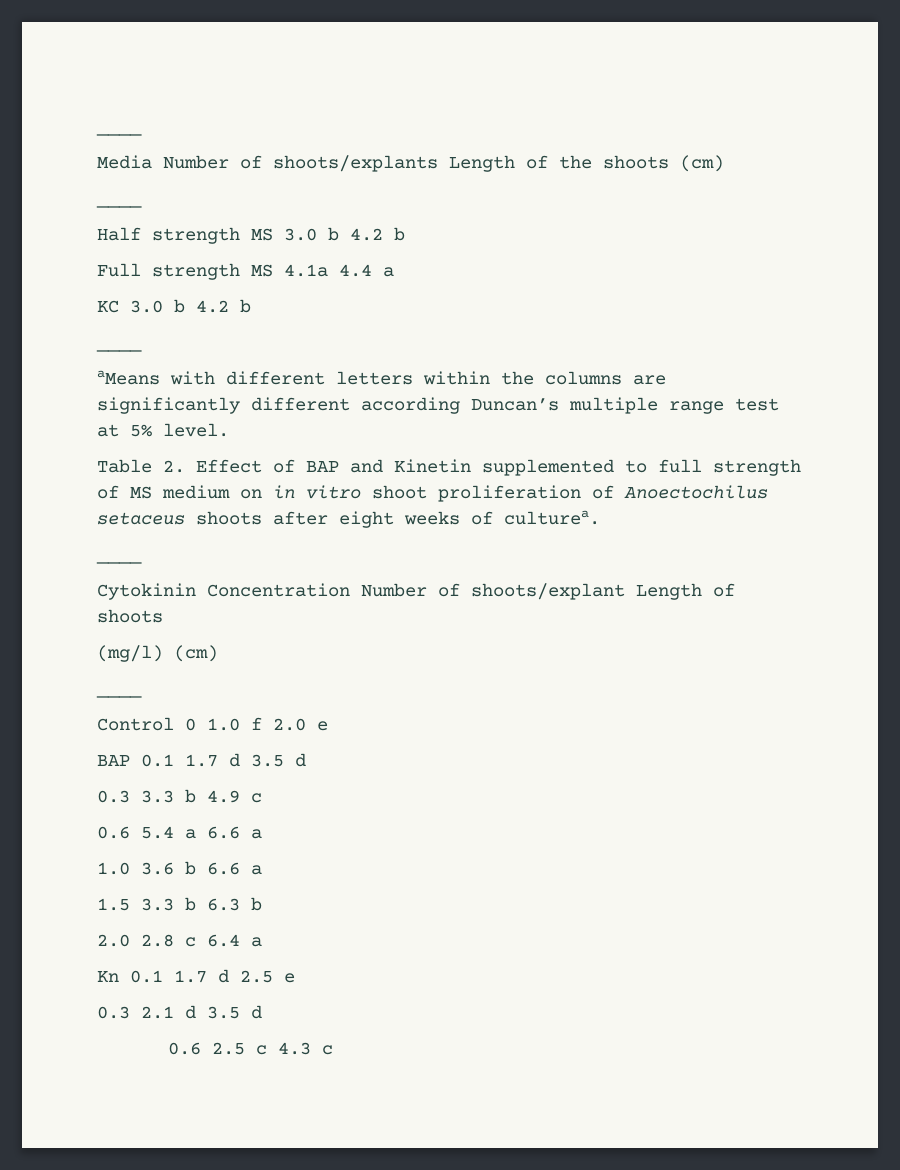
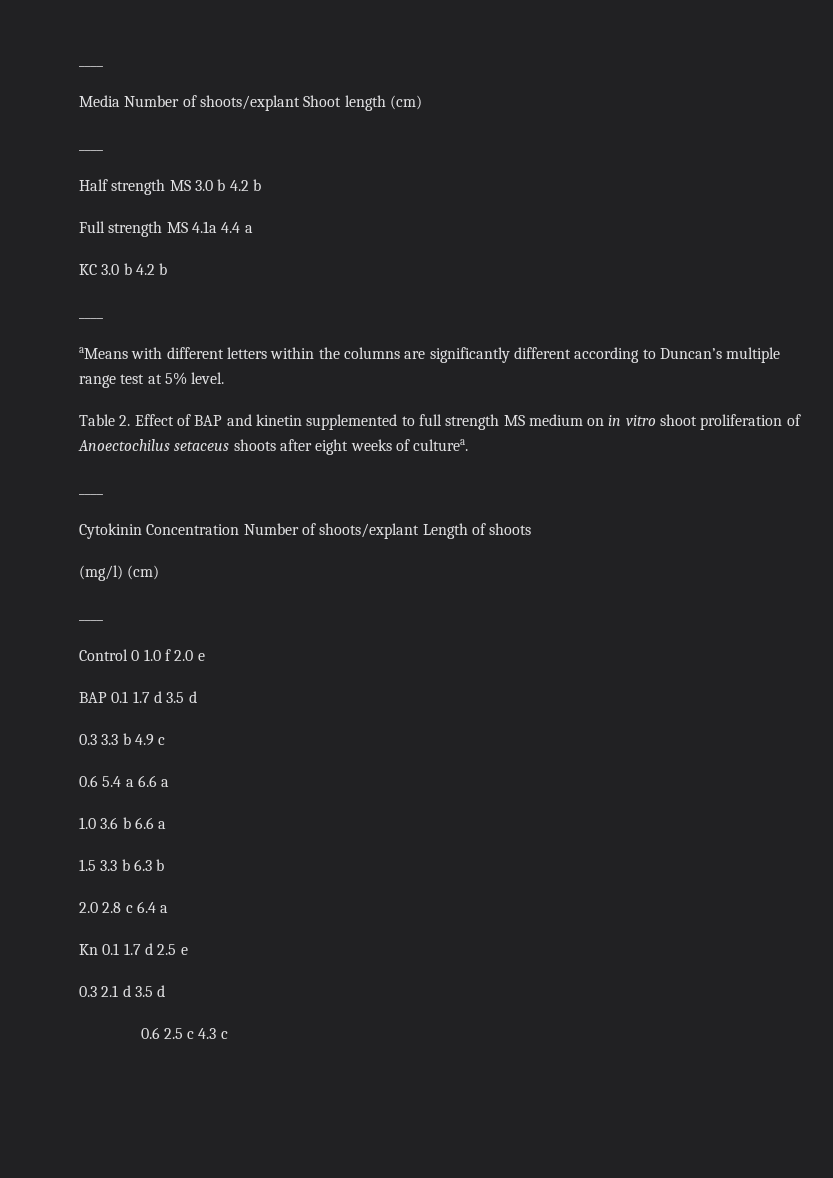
[273,155,669,172] shoots/explants Length of the shoots -> [199,95,386,111] shoots/explant Shoot length
(460, 405) none -> [642,349,656,359] to
[394,459,471,473] Kinetin -> [255,414,302,426] kinetin
[97,485,119,499] of -> (500, 422) none

